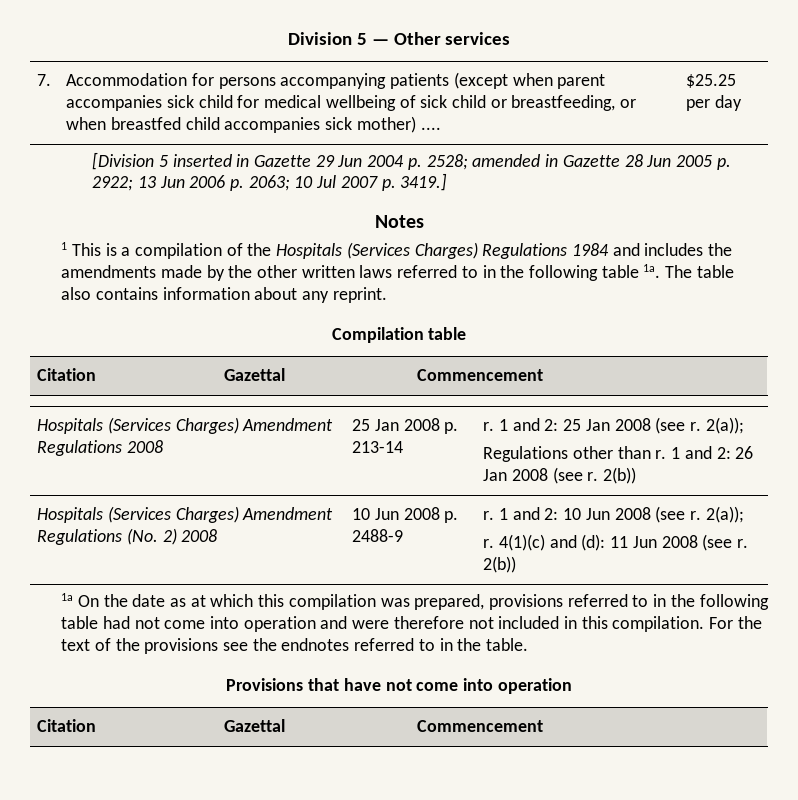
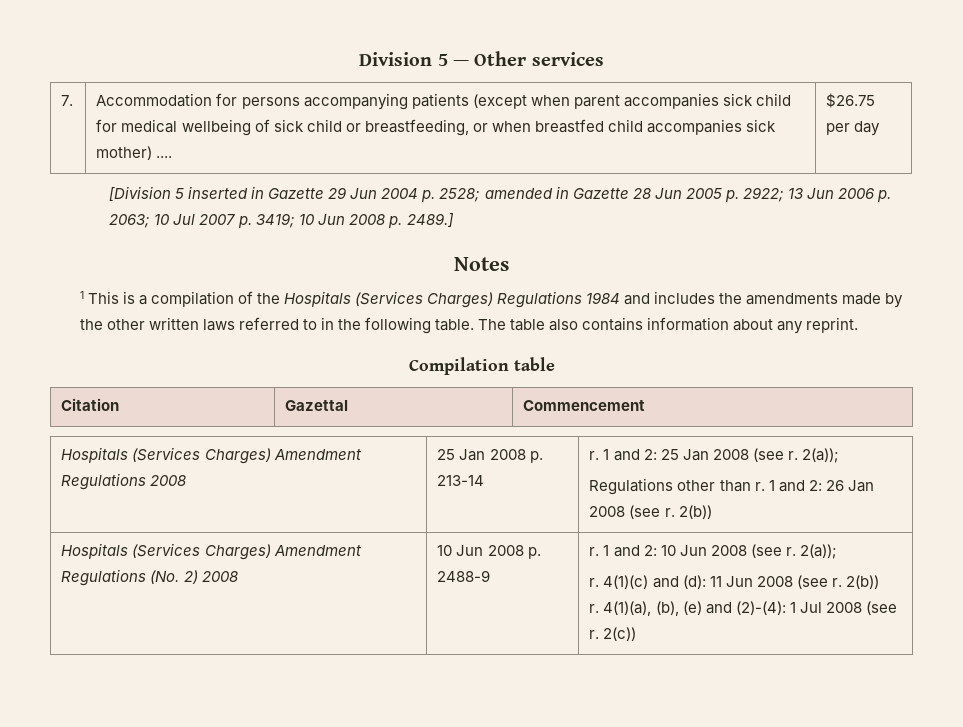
[686,74,737,88] $25.25 -> [826,93,876,108] $26.75
[400,173,448,191] 3419.] -> [256,213,454,228] 3419; 10 Jun 2008 p. 2489.]
[601,264,661,278] table 1a. -> [434,319,474,331] table.
[61,593,769,610] [61,616,762,632] [61,638,529,654] [226,678,572,694] [37,719,97,732] [224,719,286,732] [417,720,544,732] // 1a On the date as at which this compilation was prepared, provisions referred to in the following table had not come into operation and were therefore not included in this compilation. For the text of the provisions see the endnotes referred to in the table. // Provisions that have not come into operation // Citation | Gazettal | Commencement -> [589,601,897,616] [589,627,637,641] // r. 4(1)(a), (b), (e) and (2)-(4): 1 Jul 2008 (see r. 2(c))

